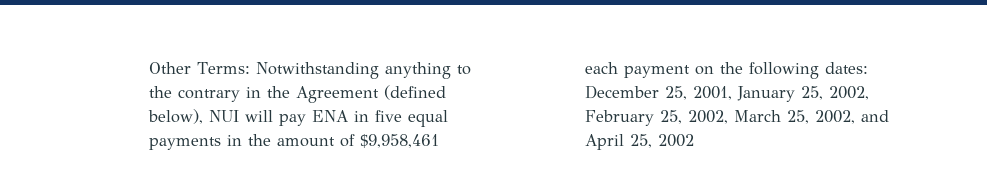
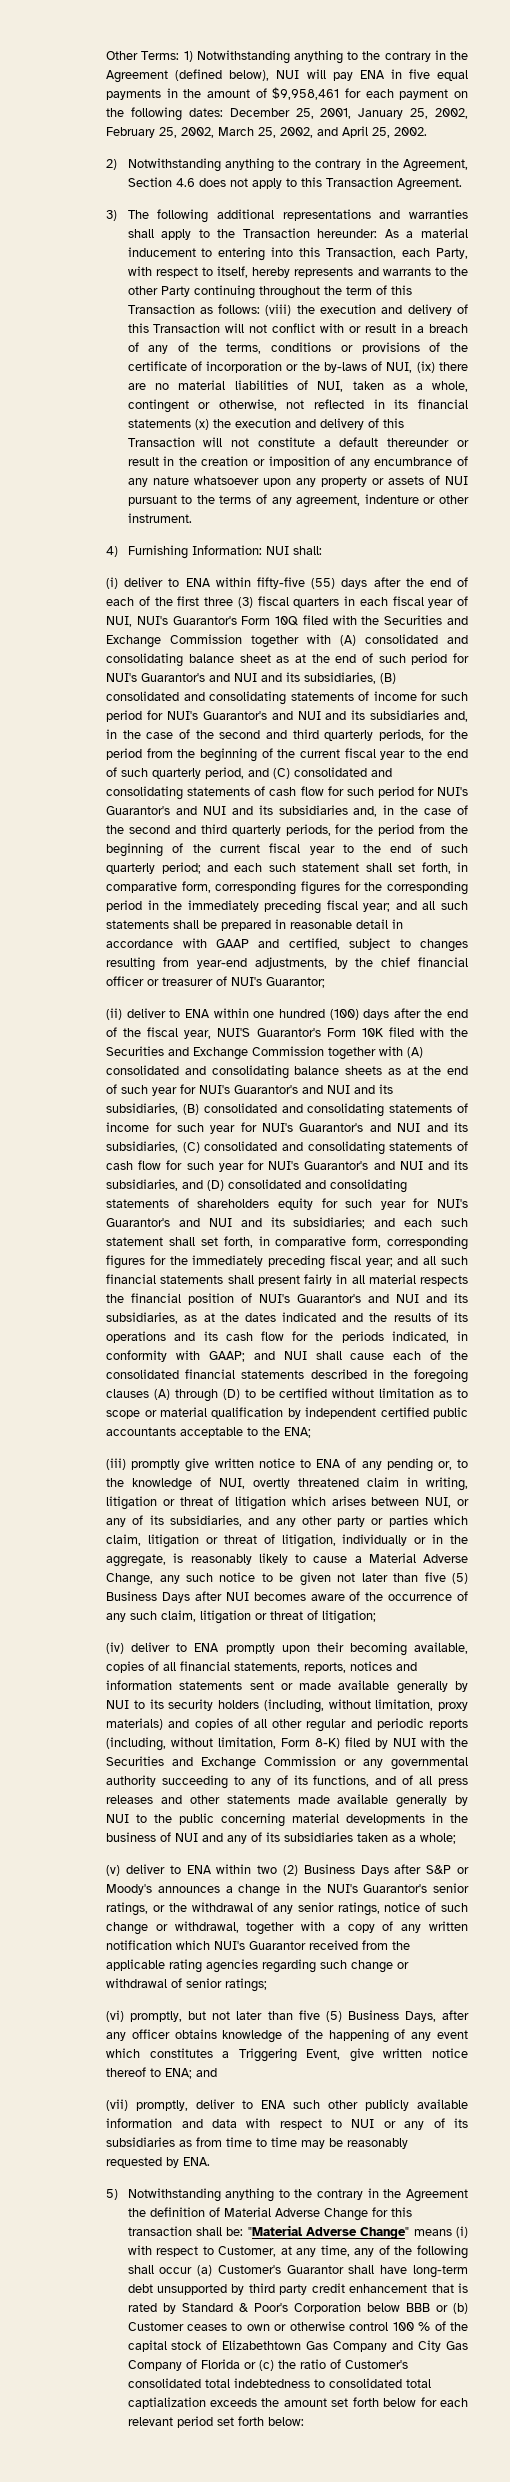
(250, 68) none -> [183,51,193,62] 1)
(439, 141) none -> [345,88,362,98] for
[657,134,694,147] 2002 -> [394,127,428,136] [106,158,469,172] [127,177,462,191] [106,209,468,223] [127,228,468,240] [127,247,468,261] [127,266,469,278] [127,285,412,299] [127,304,468,316] [127,323,468,333] [127,342,469,354] [127,361,468,373] [127,380,468,392] [127,399,469,413] [127,418,404,430] [127,437,469,447] [127,456,468,468] [127,475,468,487] [127,494,469,508] [127,513,192,523] [106,545,322,559] [106,577,468,589] [106,596,468,608] [106,615,468,627] [106,634,469,648] [106,653,469,667] [106,672,397,684] [106,691,468,705] [106,710,469,722] [106,729,468,741] [106,748,469,762] [106,767,393,779] [106,786,469,800] [106,805,468,817] [106,824,468,836] [106,843,469,857] [106,862,469,874] [106,881,468,895] [106,900,468,914] [106,919,404,931] [106,938,468,952] [106,957,469,971] [106,976,326,988] [106,1008,469,1020] [106,1027,468,1039] [106,1046,424,1060] [106,1065,468,1079] [106,1084,394,1096] [106,1103,468,1117] [106,1122,468,1134] [106,1141,468,1155] [106,1160,468,1172] [106,1179,408,1193] [106,1198,468,1210] [106,1217,468,1229] [106,1236,469,1250] [106,1255,468,1269] [106,1274,468,1286] [106,1293,468,1305] [106,1312,468,1324] [106,1331,468,1343] [106,1350,469,1362] [106,1369,468,1383] [106,1388,468,1402] [106,1407,468,1419] [106,1427,312,1438] [106,1458,468,1472] [106,1477,468,1491] [106,1496,469,1510] [106,1515,469,1527] [106,1534,469,1548] [106,1553,468,1567] [106,1572,469,1586] [106,1591,469,1603] [106,1610,377,1624] [106,1642,468,1656] [106,1661,418,1673] [106,1680,469,1694] [106,1699,468,1713] [106,1718,468,1732] [106,1737,468,1751] [106,1756,469,1770] [106,1775,468,1789] [106,1794,469,1808] [106,1813,468,1827] [106,1832,457,1844] [106,1864,470,1876] [106,1883,469,1897] [106,1902,469,1916] [106,1921,468,1935] [106,1940,411,1950] [106,1959,410,1973] [106,1978,268,1992] [106,2010,469,2022] [106,2029,468,2043] [106,2048,469,2062] [106,2067,218,2079] [106,2099,468,2111] [106,2118,468,2130] [106,2137,409,2149] [106,2157,211,2168] [106,2188,469,2202] [127,2207,412,2221] [127,2225,468,2239] [127,2245,469,2259] [127,2265,468,2278] [127,2283,468,2295] [127,2302,468,2314] [127,2321,468,2331] [127,2340,468,2352] [127,2359,408,2371] [127,2378,431,2388] [127,2397,468,2409] [127,2416,304,2428] 2002. // 2) Notwithstanding anything to the contrary in the Agreement, Section 4.6 does not apply to this Transaction Agreement. // 3) The following additional representations and warranties shall apply to the Transaction hereunder: As a material inducement to entering into this Transaction, each Party, with respect to itself, hereby represents and warrants to the other Party continuing throughout the term of this Transaction as follows: (viii) the execution and delivery of this Transaction will not conflict with or result in a breach of any of the terms, conditions or provisions of the certificate of incorporation or the by-laws of NUI, (ix) there are no material liabilities of NUI, taken as a whole, contingent or otherwise, not reflected in its financial statements (x) the execution and delivery of this Transaction will not constitute a default thereunder or result in the creation or imposition of any encumbrance of any nature whatsoever upon any property or assets of NUI pursuant to the terms of any agreement, indenture or other instrument. // 4) Furnishing Information: NUI shall: // (i) deliver to ENA within fifty-five (55) days after the end of each of the first three (3) fiscal quarters in each fiscal year of NUI, NUI's Guarantor's Form 10Q filed with the Securities and Exchange Commission together with (A) consolidated and consolidating balance sheet as at the end of such period for NUI's Guarantor's and NUI and its subsidiaries, (B) consolidated and consolidating statements of income for such period for NUI's Guarantor's and NUI and its subsidiaries and, in the case of the second and third quarterly periods, for the period from the beginning of the current fiscal year to the end of such quarterly period, and (C) consolidated and consolidating statements of cash flow for such period for NUI's Guarantor's and NUI and its subsidiaries and, in the case of the second and third quarterly periods, for the period from the beginning of the current fiscal year to the end of such quarterly period; and each such statement shall set forth, in comparative form, corresponding figures for the corresponding period in the immediately preceding fiscal year; and all such statements shall be prepared in reasonable detail in accordance with GAAP and certified, subject to changes resulting from year-end adjustments, by the chief financial officer or treasurer of NUI's Guarantor; // (ii) deliver to ENA within one hundred (100) days after the end of the fiscal year, NUI'S Guarantor's Form 10K filed with the Securities and Exchange Commission together with (A) consolidated and consolidating balance sheets as at the end of such year for NUI's Guarantor's and NUI and its subsidiaries, (B) consolidated and consolidating statements of income for such year for NUI's Guarantor's and NUI and its subsidiaries, (C) consolidated and consolidating statements of cash flow for such year for NUI's Guarantor's and NUI and its subsidiaries, and (D) consolidated and consolidating statements of shareholders equity for such year for NUI's Guarantor's and NUI and its subsidiaries; and each such statement shall set forth, in comparative form, corresponding figures for the immediately preceding fiscal year; and all such financial statements shall present fairly in all material respects the financial position of NUI's Guarantor's and NUI and its subsidiaries, as at the dates indicated and the results of its operations and its cash flow for the periods indicated, in conformity with GAAP; and NUI shall cause each of the consolidated financial statements described in the foregoing clauses (A) through (D) to be certified without limitation as to scope or material qualification by independent certified public accountants acceptable to the ENA; // (iii) promptly give written notice to ENA of any pending or, to the knowledge of NUI, overtly threatened claim in writing, litigation or threat of litigation which arises between NUI, or any of its subsidiaries, and any other party or parties which claim, litigation or threat of litigation, individually or in the aggregate, is reasonably likely to cause a Material Adverse Change, any such notice to be given not later than five (5) Business Days after NUI becomes aware of the occurrence of any such claim, litigation or threat of litigation; // (iv) deliver to ENA promptly upon their becoming available, copies of all financial statements, reports, notices and information statements sent or made available generally by NUI to its security holders (including, without limitation, proxy materials) and copies of all other regular and periodic reports (including, without limitation, Form 8-K) filed by NUI with the Securities and Exchange Commission or any governmental authority succeeding to any of its functions, and of all press releases and other statements made available generally by NUI to the public concerning material developments in the business of NUI and any of its subsidiaries taken as a whole; // (v) deliver to ENA within two (2) Business Days after S&P or Moody's announces a change in the NUI's Guarantor's senior ratings, or the withdrawal of any senior ratings, notice of such change or withdrawal, together with a copy of any written notification which NUI's Guarantor received from the applicable rating agencies regarding such change or withdrawal of senior ratings; // (vi) promptly, but not later than five (5) Business Days, after any officer obtains knowledge of the happening of any event which constitutes a Triggering Event, give written notice thereof to ENA; and // (vii) promptly, deliver to ENA such other publicly available information and data with respect to NUI or any of its subsidiaries as from time to time may be reasonably requested by ENA. // 5) Notwithstanding anything to the contrary in the Agreement the definition of Material Adverse Change for this transaction shall be: "Material Adverse Change" means (i) with respect to Customer, at any time, any of the following shall occur (a) Customer's Guarantor shall have long-term debt unsupported by third party credit enhancement that is rated by Standard & Poor's Corporation below BBB or (b) Customer ceases to own or otherwise control 100 % of the capital stock of Elizabethtown Gas Company and City Gas Company of Florida or (c) the ratio of Customer's consolidated total indebtedness to consolidated total captialization exceeds the amount set forth below for each relevant period set forth below:

